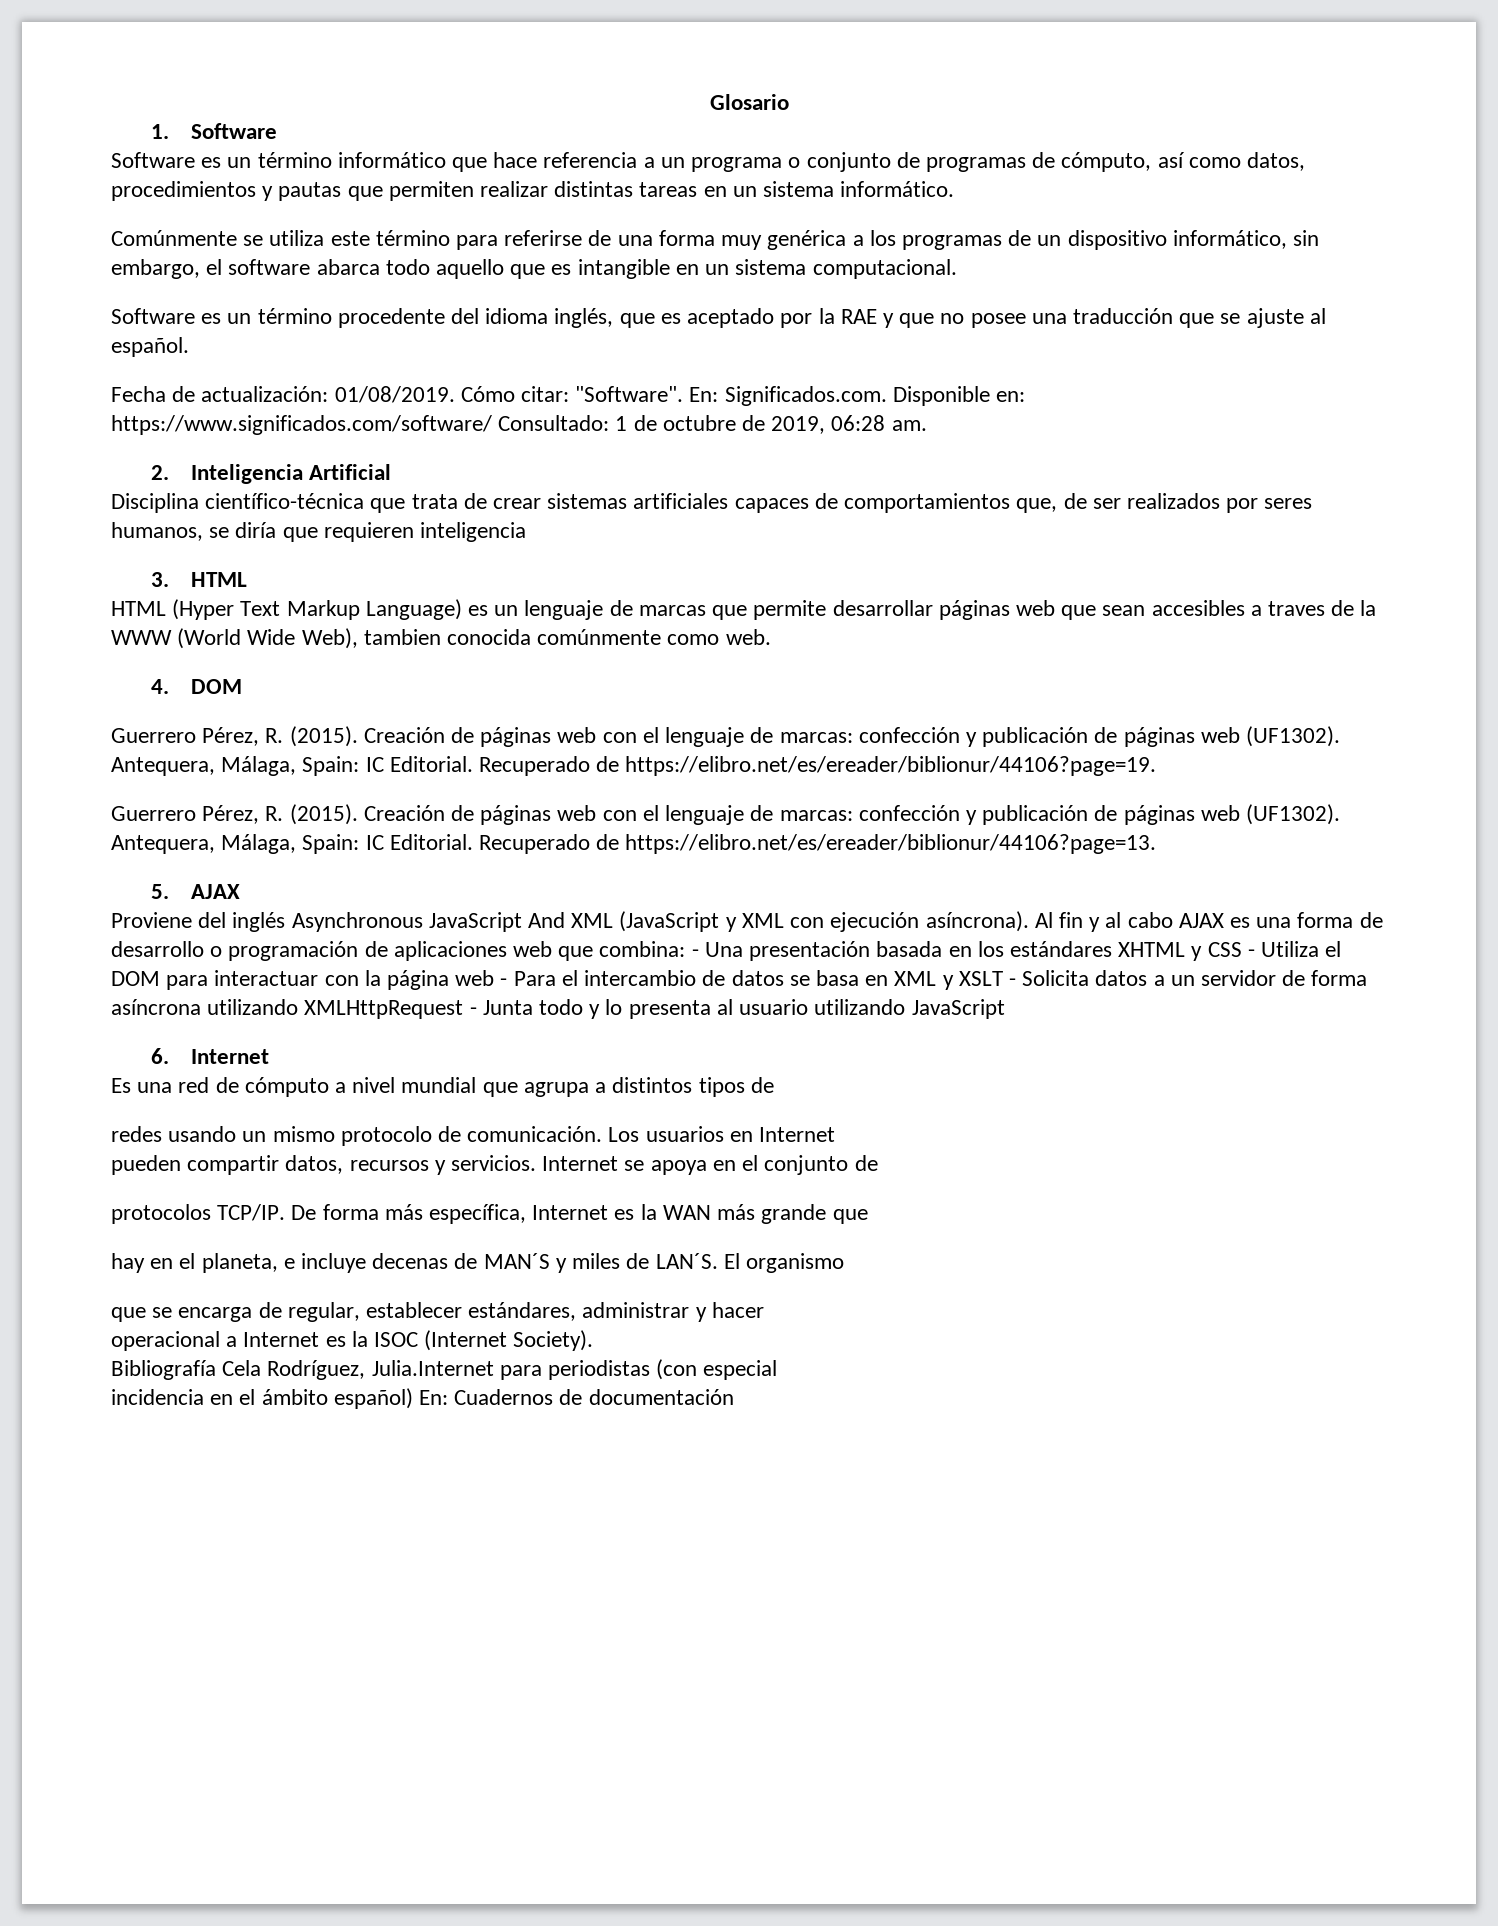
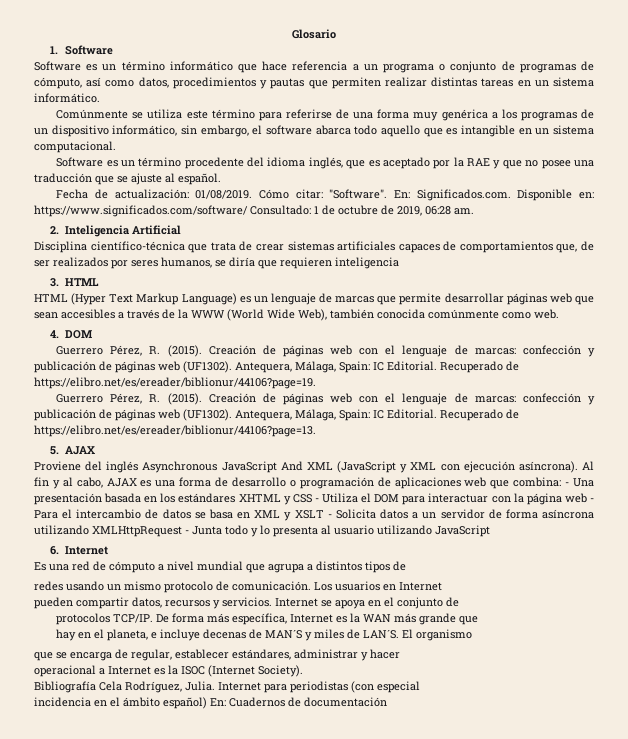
[1267,601,1325,616] traves -> [127,309,159,319] través
[363,629,441,645] tambien -> [330,309,374,319] también
[1127,912,1173,928] cabo -> [76,477,103,488] cabo,
[371,1360,494,1376] Julia.Internet -> [185,681,261,691] Julia. Internet

